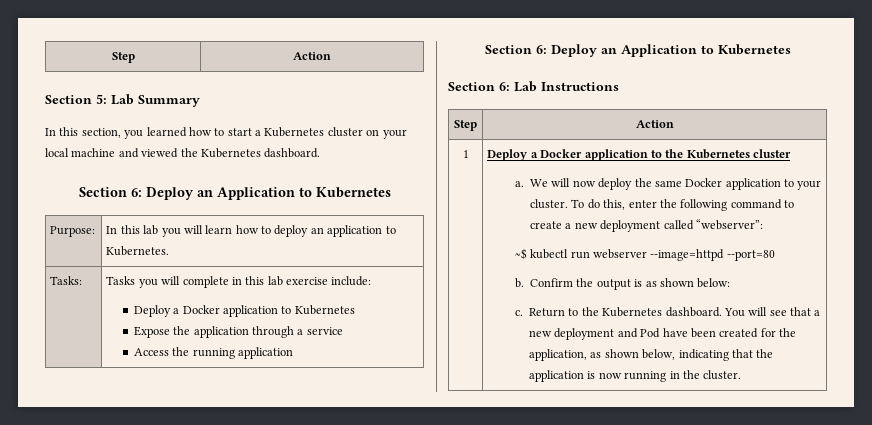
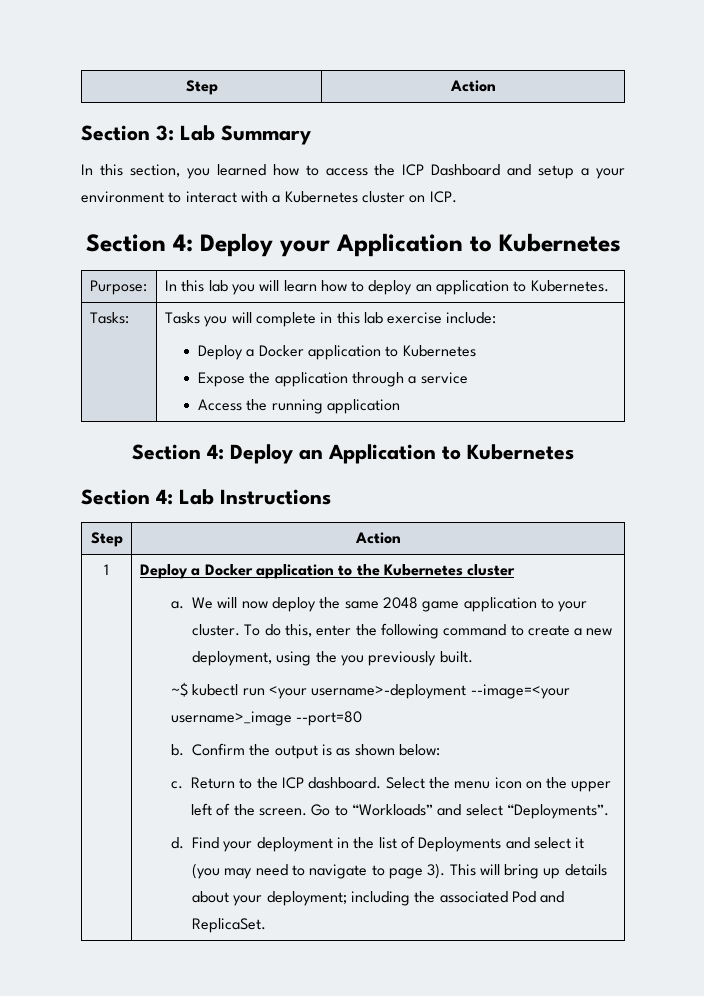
[96,94,107,104] 5: -> [156,125,174,141] 3:
[227,127,407,139] [45,148,321,158] [78,187,213,200] start a Kubernetes cluster on your local machine and viewed the Kubernetes dashboard. // Section 6: Deploy an -> [325,164,625,179] [81,191,457,203] [85,233,330,257] access the ICP Dashboard and setup a your environment to interact with a Kubernetes cluster on ICP. // Section 4: Deploy your
[535,45,547,54] 6: -> [207,444,224,460] 4:
[499,82,510,91] 6: -> [156,489,173,505] 4:
[685,178,723,187] Docker -> [382,597,460,612] 2048 game
[600,219,763,232] deployment called “webserver”: -> [191,651,473,666] deployment, using the you previously built.
[592,249,725,261] webserver --image=httpd -> [268,684,570,699] [170,711,292,726] <your username>-deployment --image=<your username>_image
[602,307,821,317] [529,328,797,340] [529,349,774,361] [529,370,742,382] Kubernetes dashboard. You will see that a new deployment and Pod have been created for the application, as shown below, indicating that the application is now running in the cluster. -> [281,777,612,792] [190,803,609,819] [170,836,585,852] [191,863,607,879] [191,891,565,906] [191,918,266,933] ICP dashboard. Select the menu icon on the upper left of the screen. Go to “Workloads” and select “Deployments”. // d. Find your deployment in the list of Deployments and select it (you may need to navigate to page 3). This will bring up details about your deployment; including the associated Pod and ReplicaSet.

